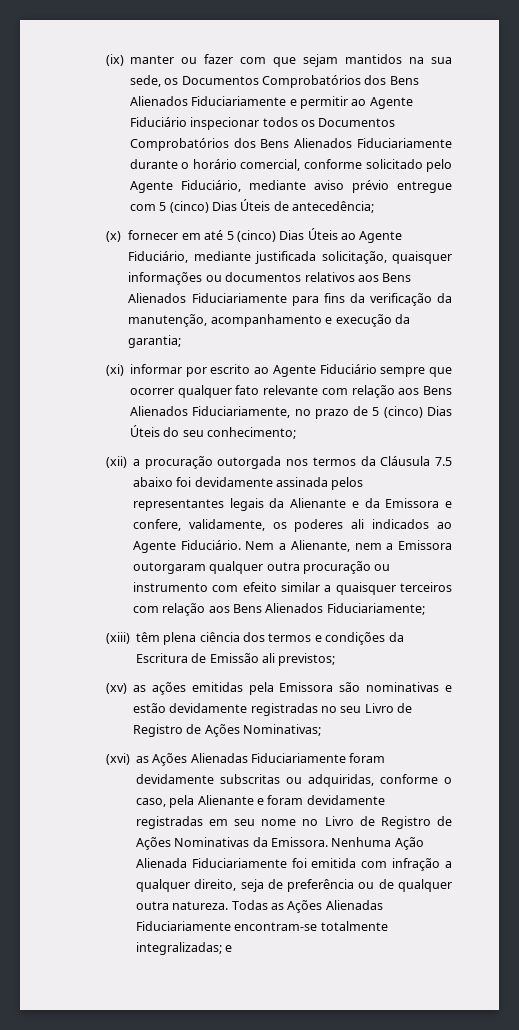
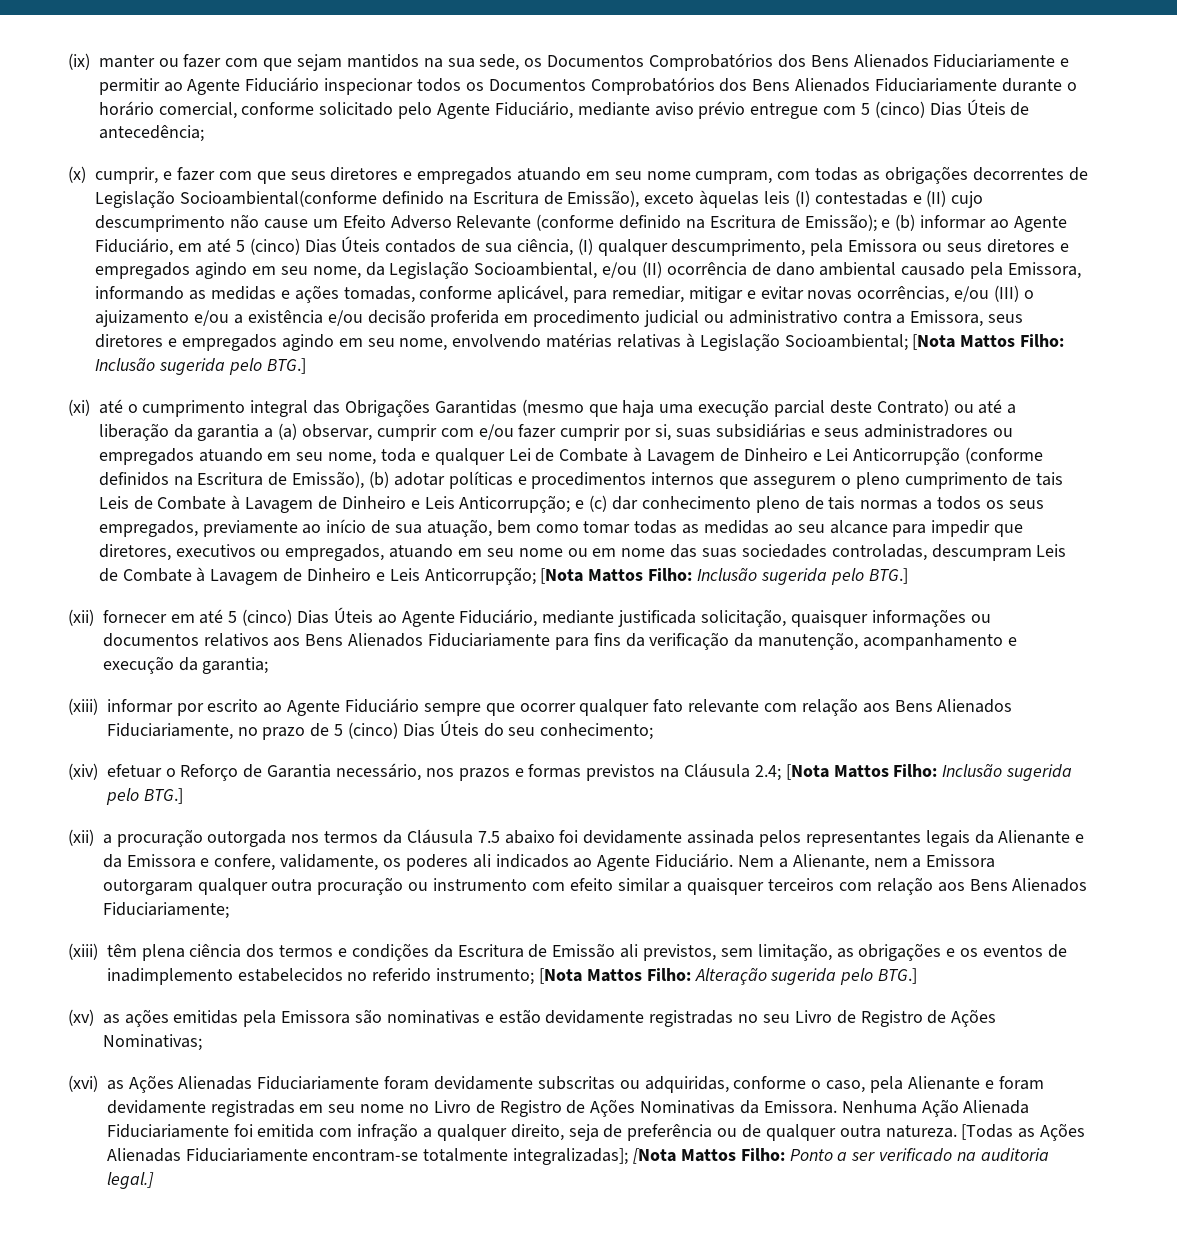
(121, 236) none -> [95,166,1088,184] [95,190,984,208] [95,214,1067,232] [95,236,1069,256] [95,261,1082,279] [95,285,1034,303] [95,309,1024,327] [95,333,1065,351] [95,357,306,375] [67,399,1017,417] [98,423,1014,441] [98,447,1044,465] [98,471,1064,489] [98,495,1044,513] [98,519,1024,537] [98,544,1067,561] [98,567,908,585] [67,609,94,626] cumprir, e fazer com que seus diretores e empregados atuando em seu nome cumpram, com todas as obrigações decorrentes de Legislação Socioambiental(conforme definido na Escritura de Emissão), exceto àquelas leis (I) contestadas e (II) cujo descumprimento não cause um Efeito Adverso Relevante (conforme definido na Escritura de Emissão); e (b) informar ao Agente Fiduciário, em até 5 (cinco) Dias Úteis contados de sua ciência, (I) qualquer descumprimento, pela Emissora ou seus diretores e empregados agindo em seu nome, da Legislação Socioambiental, e/ou (II) ocorrência de dano ambiental causado pela Emissora, informando as medidas e ações tomadas, conforme aplicável, para remediar, mitigar e evitar novas ocorrências, e/ou (III) o ajuizamento e/ou a existência e/ou decisão proferida em procedimento judicial ou administrativo contra a Emissora, seus diretores e empregados agindo em seu nome, envolvendo matérias relativas à Legislação Socioambiental; [Nota Mattos Filho: Inclusão sugerida pelo BTG.] // (xi) até o cumprimento integral das Obrigações Garantidas (mesmo que haja uma execução parcial deste Contrato) ou até a liberação da garantia a (a) observar, cumprir com e/ou fazer cumprir por si, suas subsidiárias e seus administradores ou empregados atuando em seu nome, toda e qualquer Lei de Combate à Lavagem de Dinheiro e Lei Anticorrupção (conforme definidos na Escritura de Emissão), (b) adotar políticas e procedimentos internos que assegurem o pleno cumprimento de tais Leis de Combate à Lavagem de Dinheiro e Leis Anticorrupção; e (c) dar conhecimento pleno de tais normas a todos os seus empregados, previamente ao início de sua atuação, bem como tomar todas as medidas ao seu alcance para impedir que diretores, executivos ou empregados, atuando em seu nome ou em nome das suas sociedades controladas, descumpram Leis de Combate à Lavagem de Dinheiro e Leis Anticorrupção; [Nota Mattos Filho: Inclusão sugerida pelo BTG.] // (xii)
[105,364,124,376] (xi) -> [67,698,98,715] (xiii)
(297, 433) none -> [67,763,1073,781] [105,788,183,805] // (xiv) efetuar o Reforço de Garantia necessário, nos prazos e formas previstos na Cláusula 2.4; [Nota Mattos Filho: Inclusão sugerida pelo BTG.]
[278,653,336,666] previstos; -> [642,943,1067,961] [106,967,918,985] previstos, sem limitação, as obrigações e os eventos de inadimplemento estabelecidos no referido instrumento; [Nota Mattos Filho: Alteração sugerida pelo BTG.]
[231,900,268,910] Todas -> [961,1124,1014,1140] [Todas
[135,942,233,955] integralizadas; e -> [513,1148,1049,1165] [106,1172,154,1189] integralizadas]; [Nota Mattos Filho: Ponto a ser verificado na auditoria legal.]

